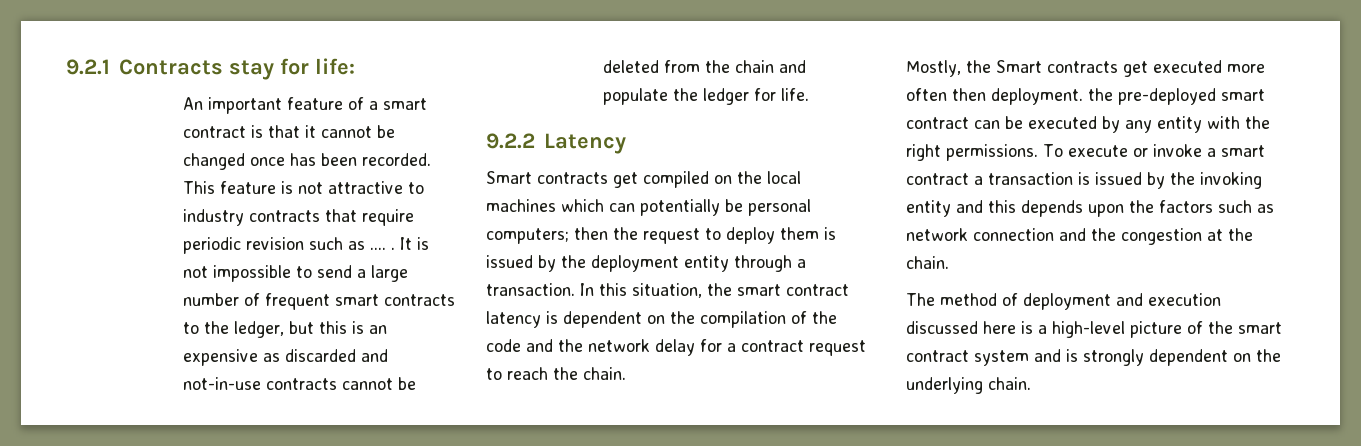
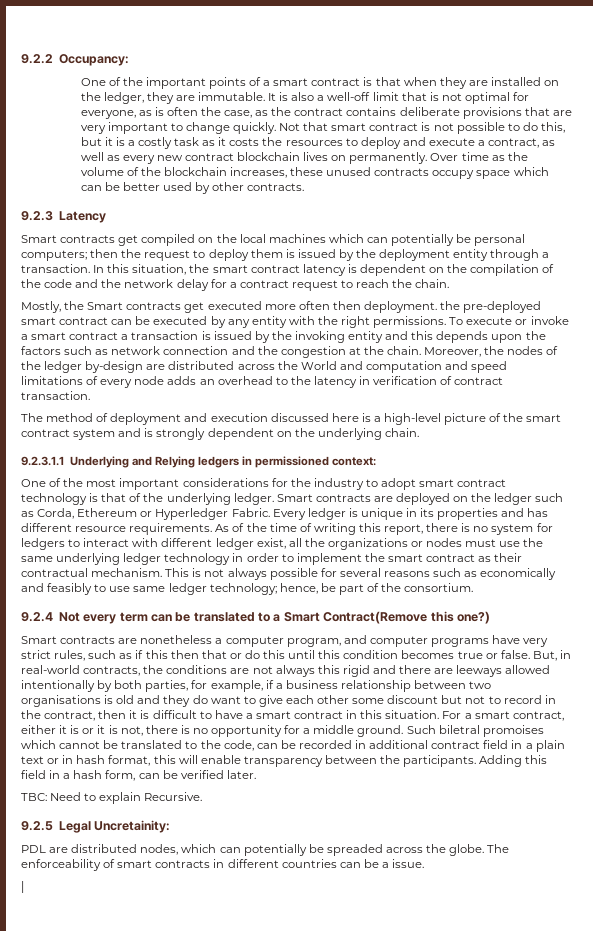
[66,58,355,80] [182,97,343,114] 9.2.1 Contracts stay for life: // An important feature -> [21,54,129,66] [80,77,246,89] 9.2.2 Occupancy: // One of the important points
[304,125,395,138] [182,153,431,170] [182,181,424,194] [182,209,414,226] [182,237,429,254] [182,265,408,282] [182,293,455,310] [182,321,387,338] [182,349,388,366] [182,377,416,390] [602,60,806,73] [602,88,809,105] [486,133,535,149] it cannot be changed once has been recorded. This feature is not attractive to industry contracts that require periodic revision such as .... . It is not impossible to send a large number of frequent smart contracts to the ledger, but this is an expensive as discarded and not-in-use contracts cannot be deleted from the chain and populate the ledger for life. // 9.2.2 -> [403,77,560,89] [80,92,530,104] [80,107,572,119] [80,122,565,134] [80,137,556,149] [80,152,528,164] [80,167,549,179] [80,182,305,194] [21,211,53,221] when they are installed on the ledger, they are immutable. It is also a well-off limit that is not optimal for everyone, as is often the case, as the contract contains deliberate provisions that are very important to change quickly. Not that smart contract is not possible to do this, but it is a costly task as it costs the resources to deploy and execute a contract, as well as every new contract blockchain lives on permanently. Over time as the volume of the blockchain increases, these unused contracts occupy space which can be better used by other contracts. // 9.2.3
(949, 262) none -> [424,346,559,357] [21,361,508,373] [21,376,504,388] [21,391,90,400] Moreover, the nodes of the ledger by-design are distributed across the World and computation and speed limitations of every node adds an overhead to the latency in verification of contract transaction.
(1031, 383) none -> [21,456,377,468] [21,478,507,490] [21,493,564,505] [21,508,549,520] [21,523,553,535] [21,538,544,550] [21,553,523,565] [21,568,557,580] [21,583,474,595] [21,611,490,624] [21,635,549,647] [21,650,571,661] [21,665,551,677] [21,680,492,692] [21,695,556,707] [21,710,564,721] [21,725,544,737] [21,740,565,752] [21,755,548,767] [21,770,256,781] [21,792,203,804] [21,820,171,833] [21,844,510,856] [21,859,425,871] [21,881,24,893] // 9.2.3.1.1 Underlying and Relying ledgers in permissioned context: // One of the most important considerations for the industry to adopt smart contract technology is that of the underlying ledger. Smart contracts are deployed on the ledger such as Corda, Ethereum or Hyperledger Fabric. Every ledger is unique in its properties and has different resource requirements. As of the time of writing this report, there is no system for ledgers to interact with different ledger exist, all the organizations or nodes must use the same underlying ledger technology in order to implement the smart contract as their contractual mechanism. This is not always possible for several reasons such as economically and feasibly to use same ledger technology; hence, be part of the consortium. // 9.2.4 Not every term can be translated to a Smart Contract(Remove this one?) // Smart contracts are nonetheless a computer program, and computer programs have very strict rules, such as if this then that or do this until this condition becomes true or false. But, in real-world contracts, the conditions are not always this rigid and there are leeways allowed intentionally by both parties, for example, if a business relationship between two organisations is old and they do want to give each other some discount but not to record in the contract, then it is difficult to have a smart contract in this situation. For a smart contract, either it is or it is not, there is no opportunity for a middle ground. Such biletral promoises which cannot be translated to the code, can be recorded in additional contract field in a plain text or in hash format, this will enable transparency between the participants. Adding this field in a hash form, can be verified later. // TBC: Need to explain Recursive. // 9.2.5 Legal Uncretainity: // PDL are distributed nodes, which can potentially be spreaded across the globe. The enforceability of smart contracts in different countries can be a issue. // |

